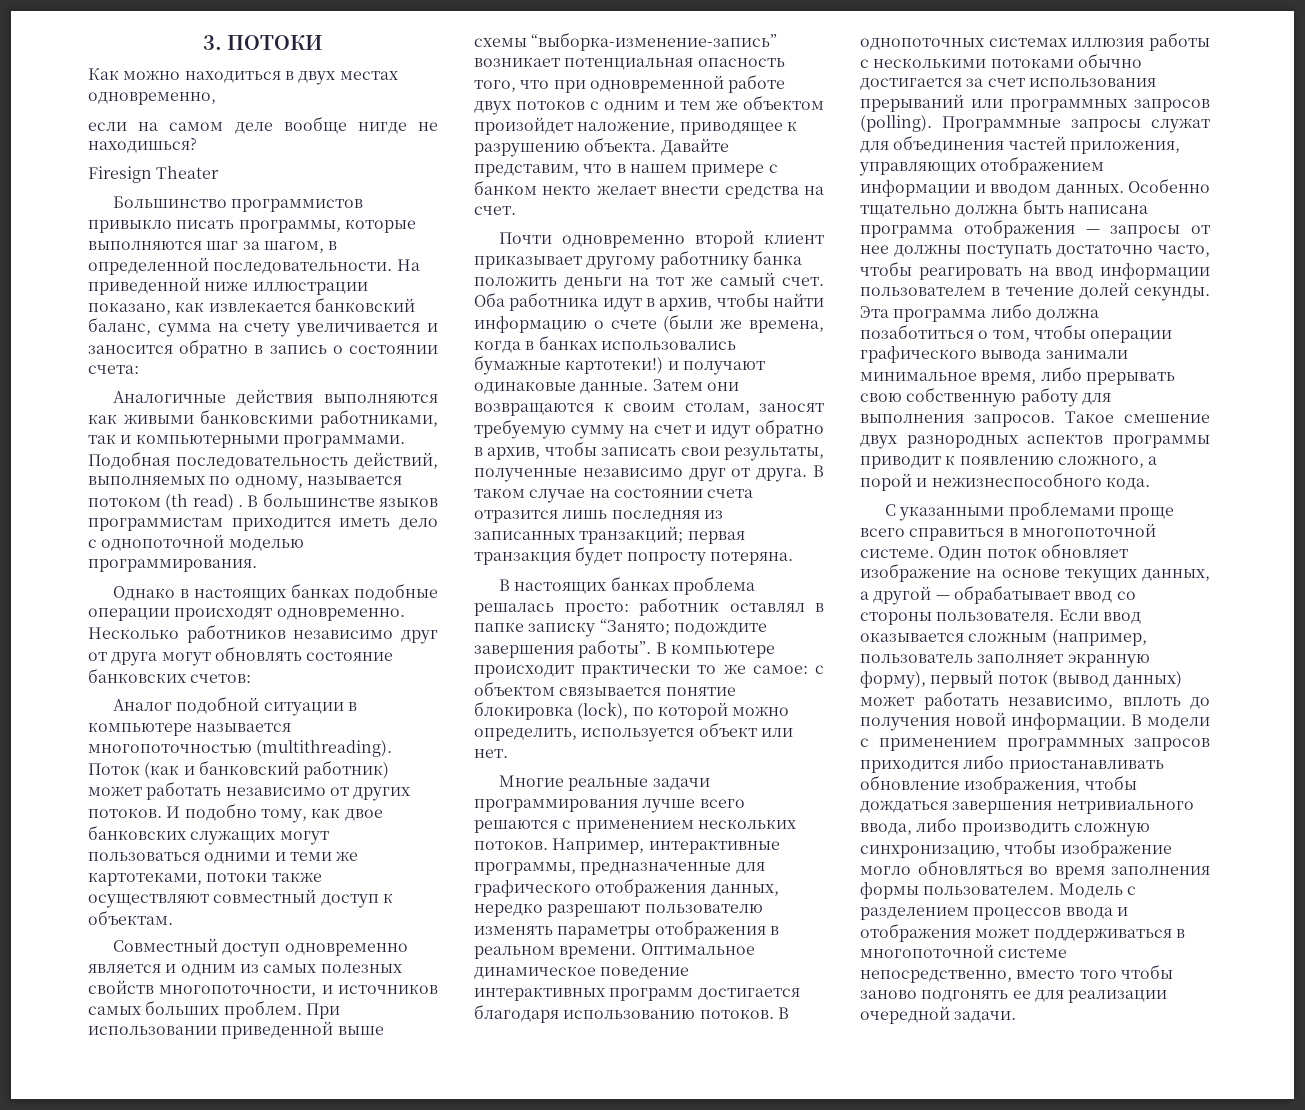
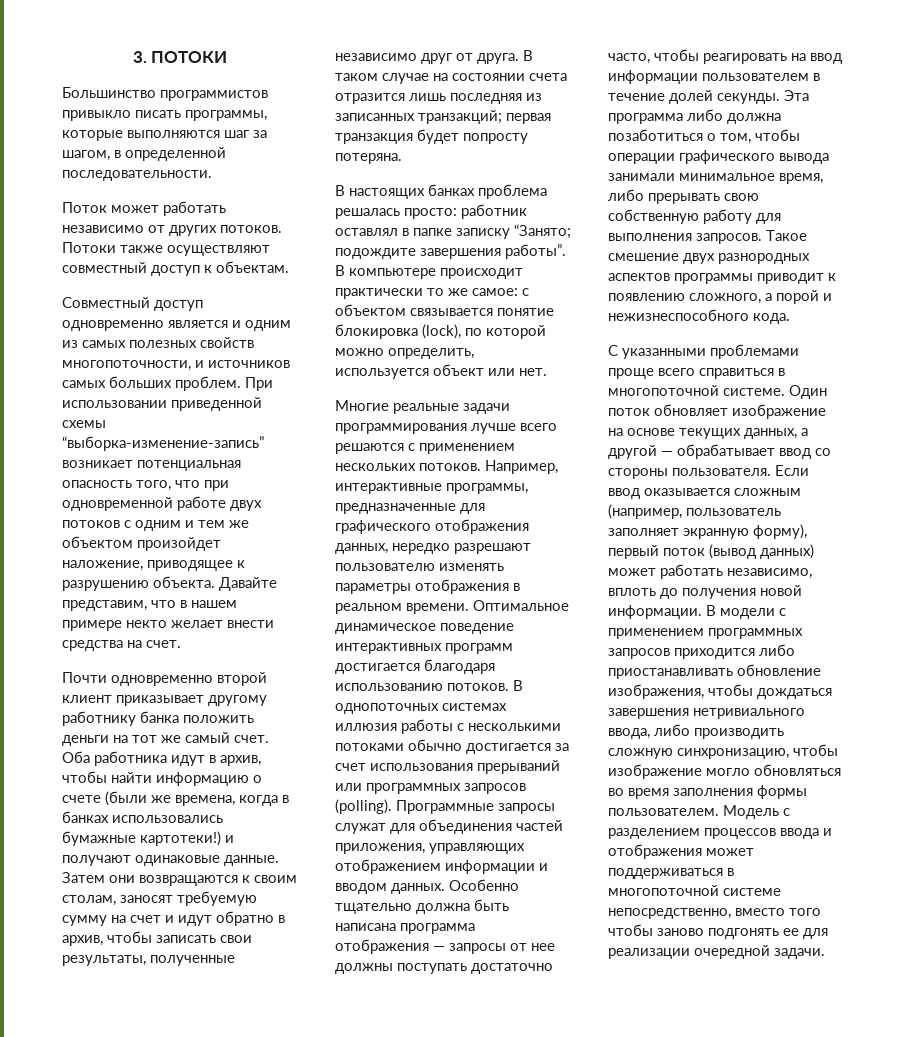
[88,68,398,85] [88,92,216,105] [88,116,438,134] [88,137,197,153] [88,166,220,183] // Как можно находиться в двух местах одновременно, // если на самом деле вообще нигде не находишься? // Firesign Theater -> (228, 57) none
[396,259,420,271] [88,277,368,295] [88,297,415,315] [88,317,438,337] [88,339,439,358] [88,365,139,374] [112,389,438,406] [88,409,438,428] [88,434,405,448] [88,451,438,469] [88,476,402,490] [88,492,438,511] [88,518,439,531] [88,534,304,551] [88,559,257,572] [112,583,438,601] [88,608,405,621] [88,624,439,644] [88,646,394,666] [88,668,252,683] [112,696,357,716] [88,722,292,736] [88,740,393,757] [88,760,390,779] На приведенной ниже иллюстрации показано, как извлекается банковский баланс, сумма на счету увеличивается и заносится обратно в запись о состоянии счета: // Аналогичные действия выполняются как живыми банковскими работниками, так и компьютерными программами. Подобная последовательность действий, выполняемых по одному, называется потоком (th read) . В большинстве языков программистам приходится иметь дело с однопоточной моделью программирования. // Однако в настоящих банках подобные операции происходят одновременно. Несколько работников независимо друг от друга могут обновлять состояние банковских счетов: // Аналог подобной ситуации в компьютере называется многопоточностью (multithreading). Поток (как и банковский работник) -> [62,202,107,213] // Поток
[166,803,383,823] [88,825,329,845] [88,851,359,864] [88,872,268,886] И подобно тому, как двое банковских служащих могут пользоваться одними и теми же картотеками, потоки -> [62,242,116,253] Потоки
[337,1026,384,1035] выше -> (262, 404) none
[768,164,778,173] [474,180,537,195] с банком -> (122, 625) none

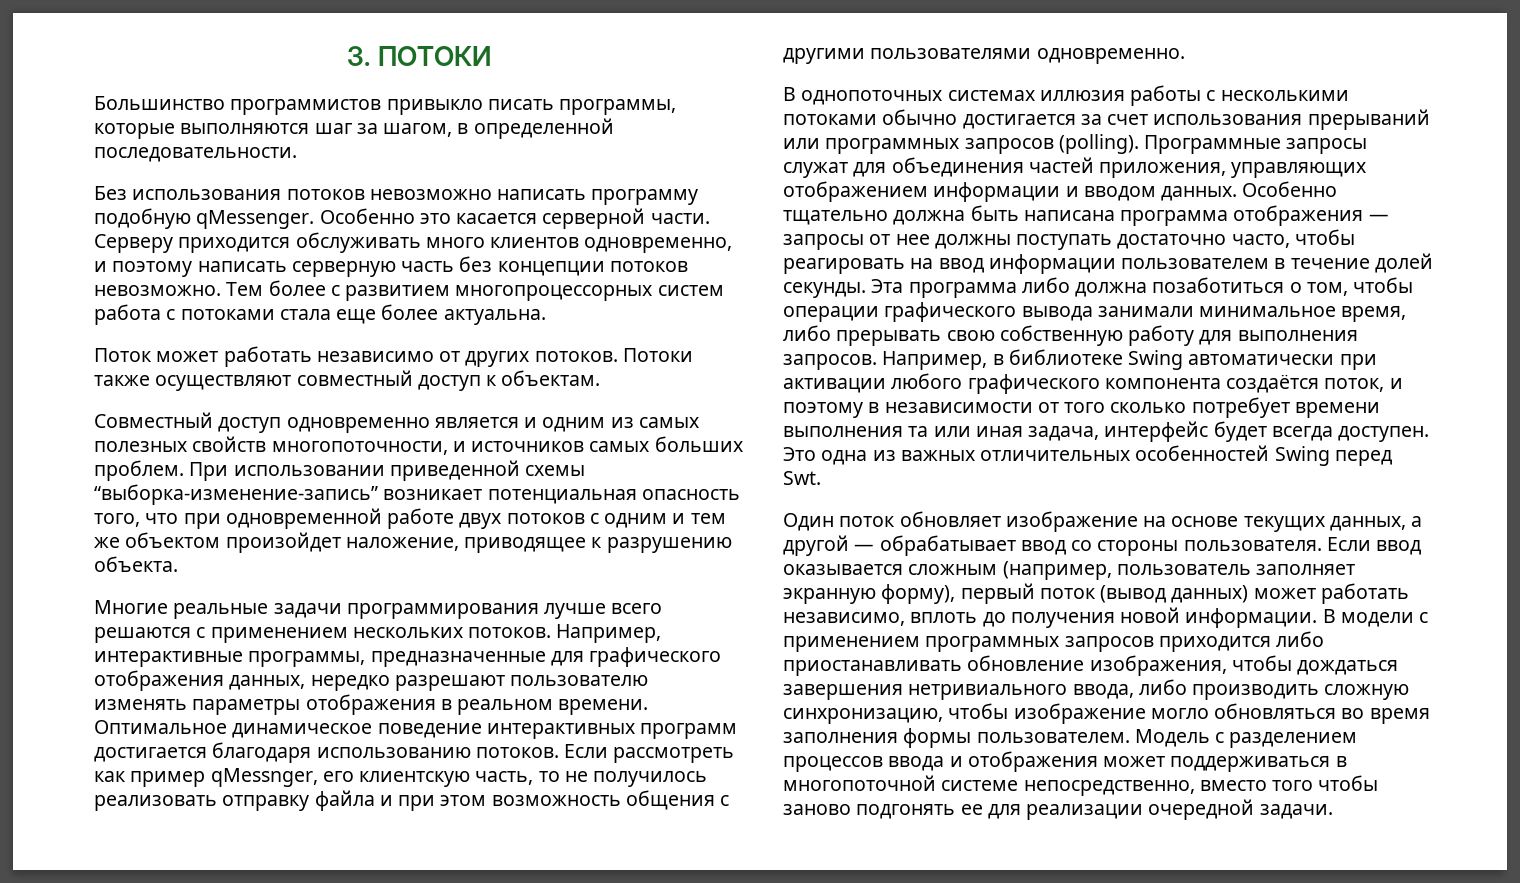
(212, 175) none -> [94,186,699,205] [94,208,710,229] [94,232,733,253] [94,256,688,277] [94,280,724,301] [94,304,546,325] // Без использования потоков невозможно написать программу подобную qMessenger. Особенно это касается серверной части. Серверу приходится обслуживать много клиентов одновременно, и поэтому написать серверную часть без концепции потоков невозможно. Тем более с развитием многопроцессорных систем работа с потоками стала еще более актуальна.
[219,577,277,591] [62,600,237,611] [62,620,274,631] [62,640,181,651] [62,672,267,686] [62,695,267,706] [62,711,254,726] [62,732,269,746] [62,751,261,766] [62,771,262,786] [62,791,289,806] [62,811,223,823] [62,831,234,846] [62,855,279,866] [62,872,297,886] [62,891,257,906] [62,911,285,926] [62,931,252,946] [62,955,235,966] [335,50,533,64] [335,73,567,84] [335,93,542,104] [335,110,551,124] [335,129,528,144] [335,153,402,164] [335,184,547,199] [335,204,527,219] [335,224,571,239] [335,244,566,259] [335,265,523,279] [335,288,529,299] [335,304,554,316] [335,324,546,339] [335,348,474,359] [335,364,547,379] Давайте представим, что в нашем примере некто желает внести средства на счет. // Почти одновременно второй клиент приказывает другому работнику банка положить деньги на тот же самый счет. Оба работника идут в архив, чтобы найти информацию о счете (были же времена, когда в банках использовались бумажные картотеки!) и получают одинаковые данные. Затем они возвращаются к своим столам, заносят требуемую сумму на счет и идут обратно в архив, чтобы записать свои результаты, полученные независимо друг от друга. В таком случае на состоянии счета отразится лишь последняя из записанных транзакций; первая транзакция будет попросту потеряна. // В настоящих банках проблема решалась просто: работник оставлял в папке записку “Занято; подождите завершения работы”. В компьютере происходит практически то же самое: с объектом связывается понятие блокировка (lock), по которой можно определить, используется объект или нет. -> (178, 564) none
(509, 687) none -> [564,744,735,763] [94,768,708,787] [94,790,730,811] [783,48,1185,64] Если рассмотреть как пример qMessnger, его клиентскую часть, то не получилось реализовать отправку файла и при этом возможность общения с другими пользователями одновременно. //
[766,230,807,241] [608,253,810,264] [608,273,836,284] [608,290,832,304] [608,309,790,324] [608,344,799,359] [608,368,785,379] [608,385,785,396] Такое смешение двух разнородных аспектов программы приводит к появлению сложного, а порой и нежизнеспособного кода. // С указанными проблемами проще всего справиться в многопоточной системе. -> [882,349,1377,370] [783,373,1403,394] [783,397,1380,418] [783,421,1430,442] [783,445,1392,466] [783,471,821,485] Например, в библиотеке Swing автоматически при активации любого графического компонента создаётся поток, и поэтому в независимости от того сколько потребует времени выполнения та или иная задача, интерфейс будет всегда доступен. Это одна из важных отличительных особенностей Swing перед Swt. //

